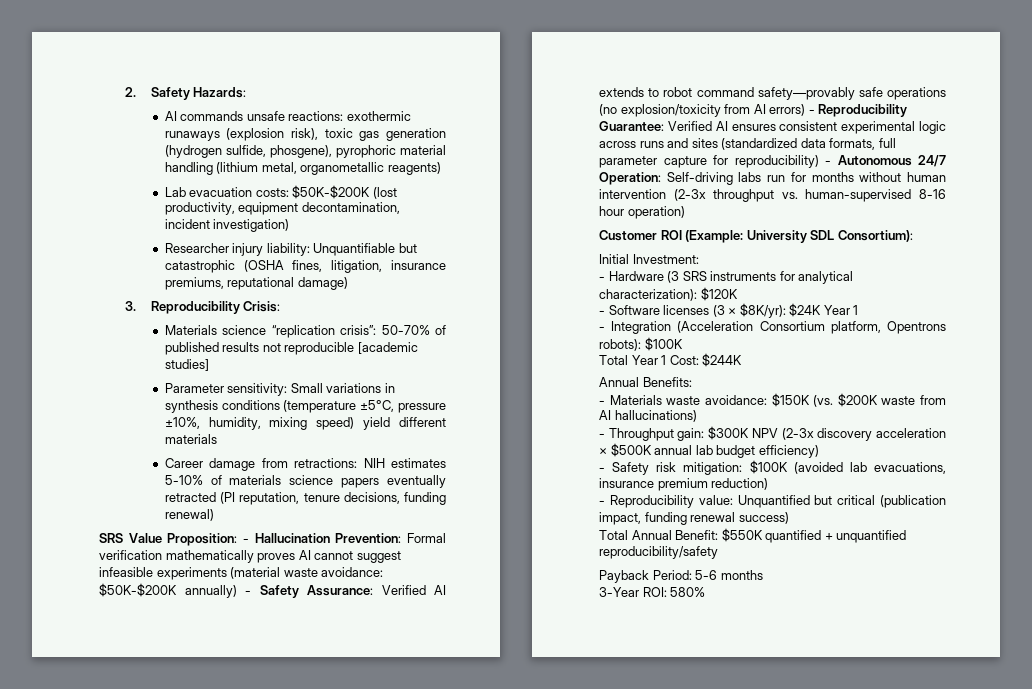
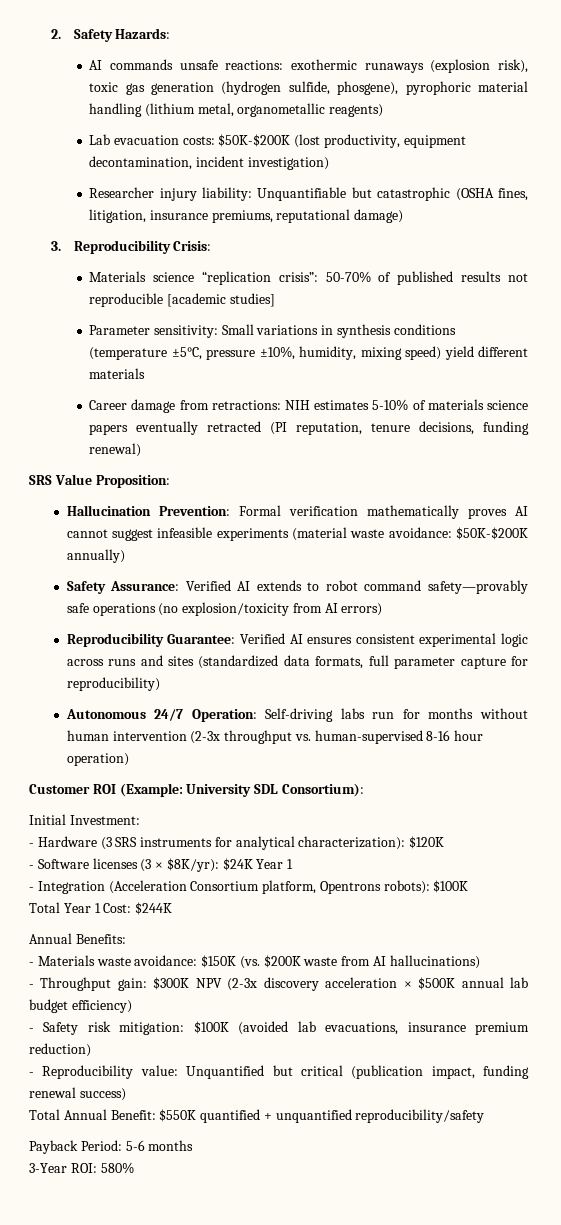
[242,538,249,543] - -> (170, 481) //
[245,590,251,595] - -> (125, 556) //
[808,109,815,114] - -> (383, 609) //
[825,160,831,165] - -> (160, 684) //

